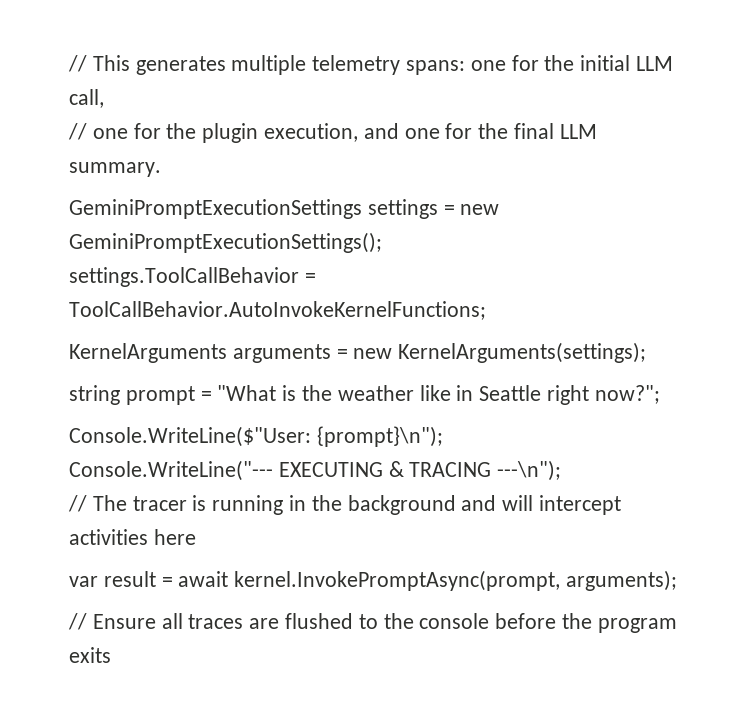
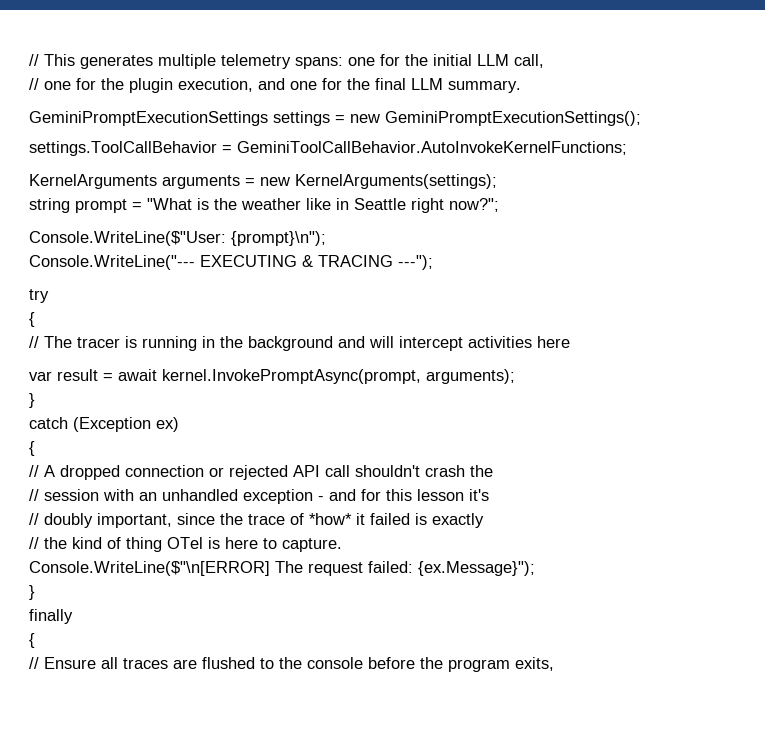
[69,301,486,320] ToolCallBehavior.AutoInvokeKernelFunctions; -> [237,141,627,155] GeminiToolCallBehavior.AutoInvokeKernelFunctions;
[497,460,562,481] ---\n"); -> [398,255,433,270] [29,289,49,303] [29,312,35,327] ---"); // try // {
(678, 580) none -> [29,393,35,408] [29,417,179,432] [29,441,35,456] [29,465,493,480] [29,489,489,504] [29,513,484,528] [29,537,342,552] [29,561,535,576] [29,585,35,600] [29,609,73,624] [29,633,35,648] // } // catch (Exception ex) // { // // A dropped connection or rejected API call shouldn't crash the // // session with an unhandled exception - and for this lesson it's // // doubly important, since the trace of *how* it failed is exactly // // the kind of thing OTel is here to capture. // Console.WriteLine($"\n[ERROR] The request failed: {ex.Message}"); // } // finally // {
[69,647,111,663] exits -> [515,657,554,671] exits,

